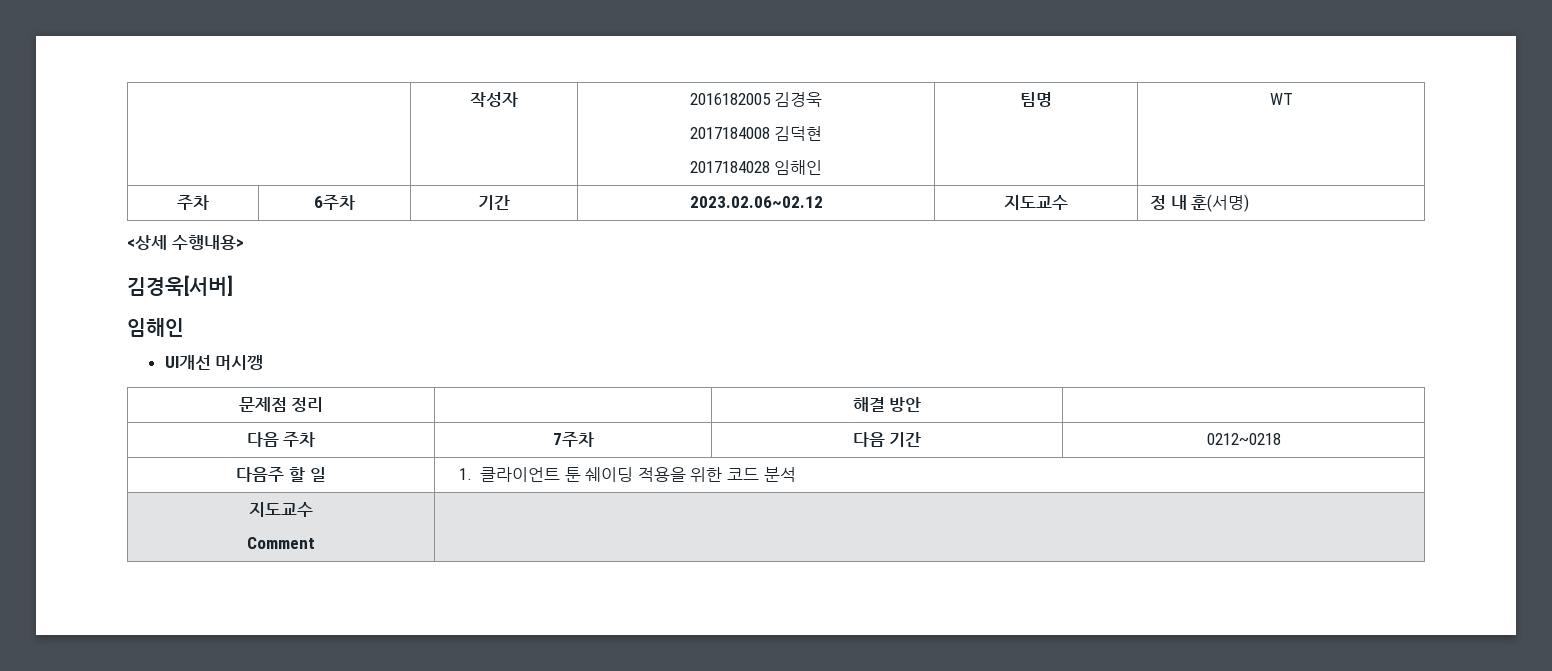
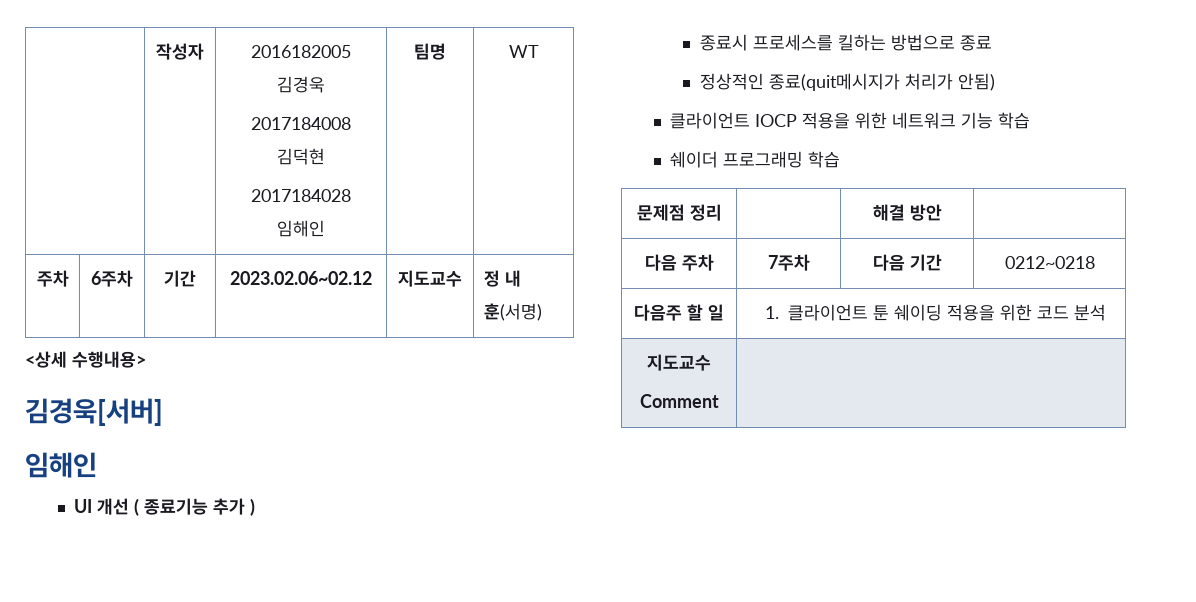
[164,355,264,370] UI개선 머시깽 -> [74,498,256,516] [699,34,992,51] [699,73,995,91] [670,112,1031,129] [670,151,841,168] UI 개선 ( 종료기능 추가 ) // 종료시 프로세스를 킬하는 방법으로 종료 // 정상적인 종료(quit메시지가 처리가 안됨) // 클라이언트 IOCP 적용을 위한 네트워크 기능 학습 // 쉐이더 프로그래밍 학습

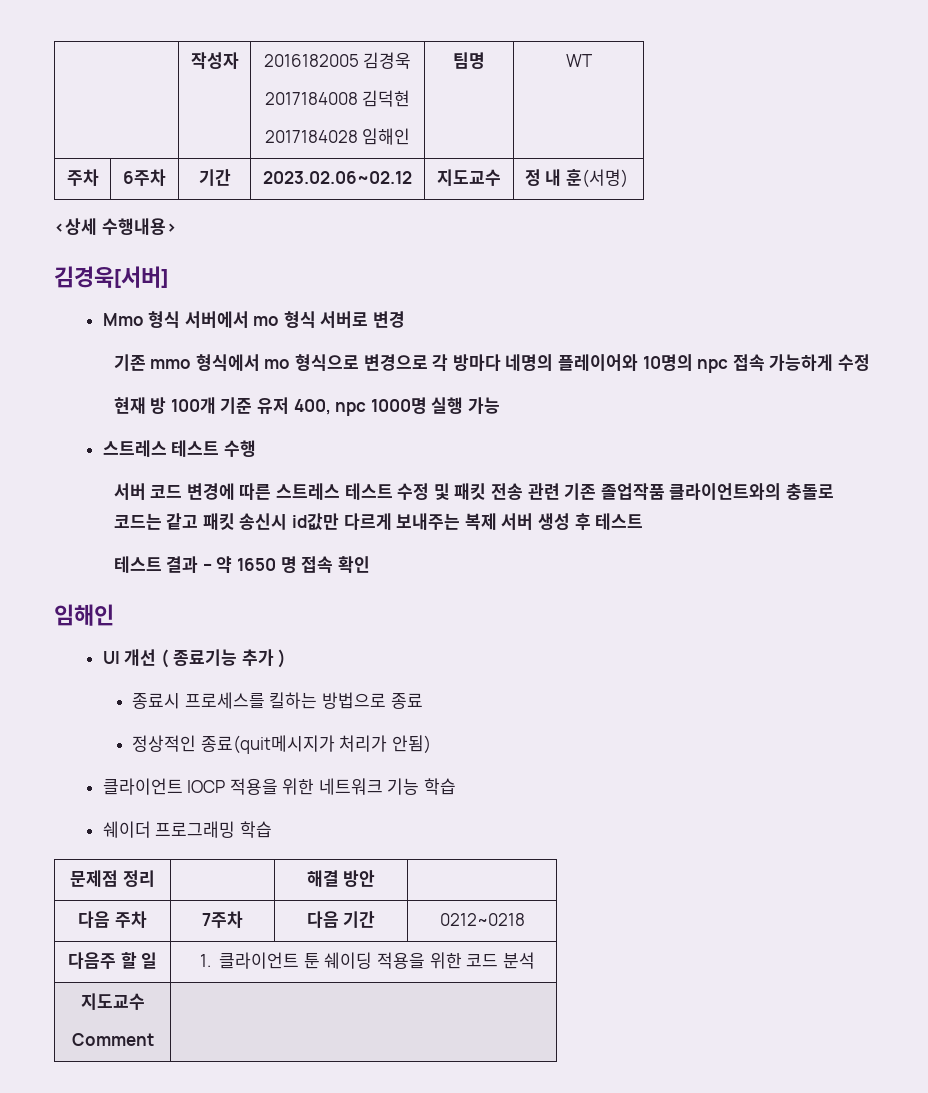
(163, 412) none -> [102,311,406,328] [113,354,870,373] [113,397,500,416] [102,440,256,457] [113,483,834,500] [113,513,644,530] [113,556,370,573] // Mmo 형식 서버에서 mo 형식 서버로 변경 // 기존 mmo 형식에서 mo 형식으로 변경으로 각 방마다 네명의 플레이어와 10명의 npc 접속 가능하게 수정 // 현재 방 100개 기준 유저 400, npc 1000명 실행 가능 // 스트레스 테스트 수행 // 서버 코드 변경에 따른 스트레스 테스트 수정 및 패킷 전송 관련 기존 졸업작품 클라이언트와의 충돌로 코드는 같고 패킷 송신시 id값만 다르게 보내주는 복제 서버 생성 후 테스트 // 테스트 결과 – 약 1650 명 접속 확인

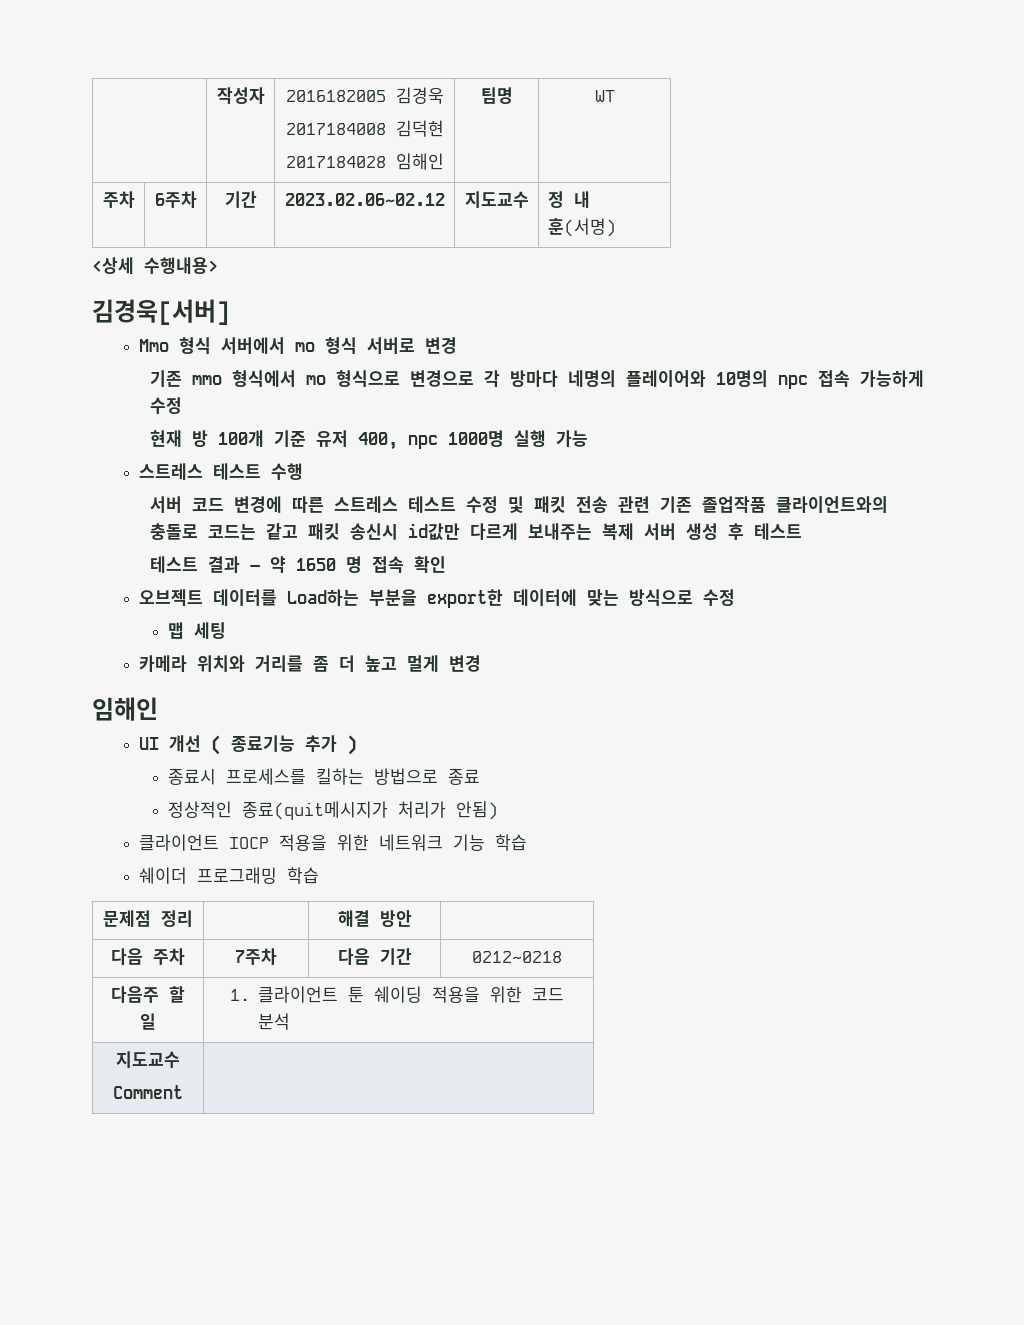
(370, 564) none -> [139,589,736,608] [168,622,227,639] [139,655,482,672] // 오브젝트 데이터를 Load하는 부분을 export한 데이터에 맞는 방식으로 수정 // 맵 세팅 // 카메라 위치와 거리를 좀 더 높고 멀게 변경

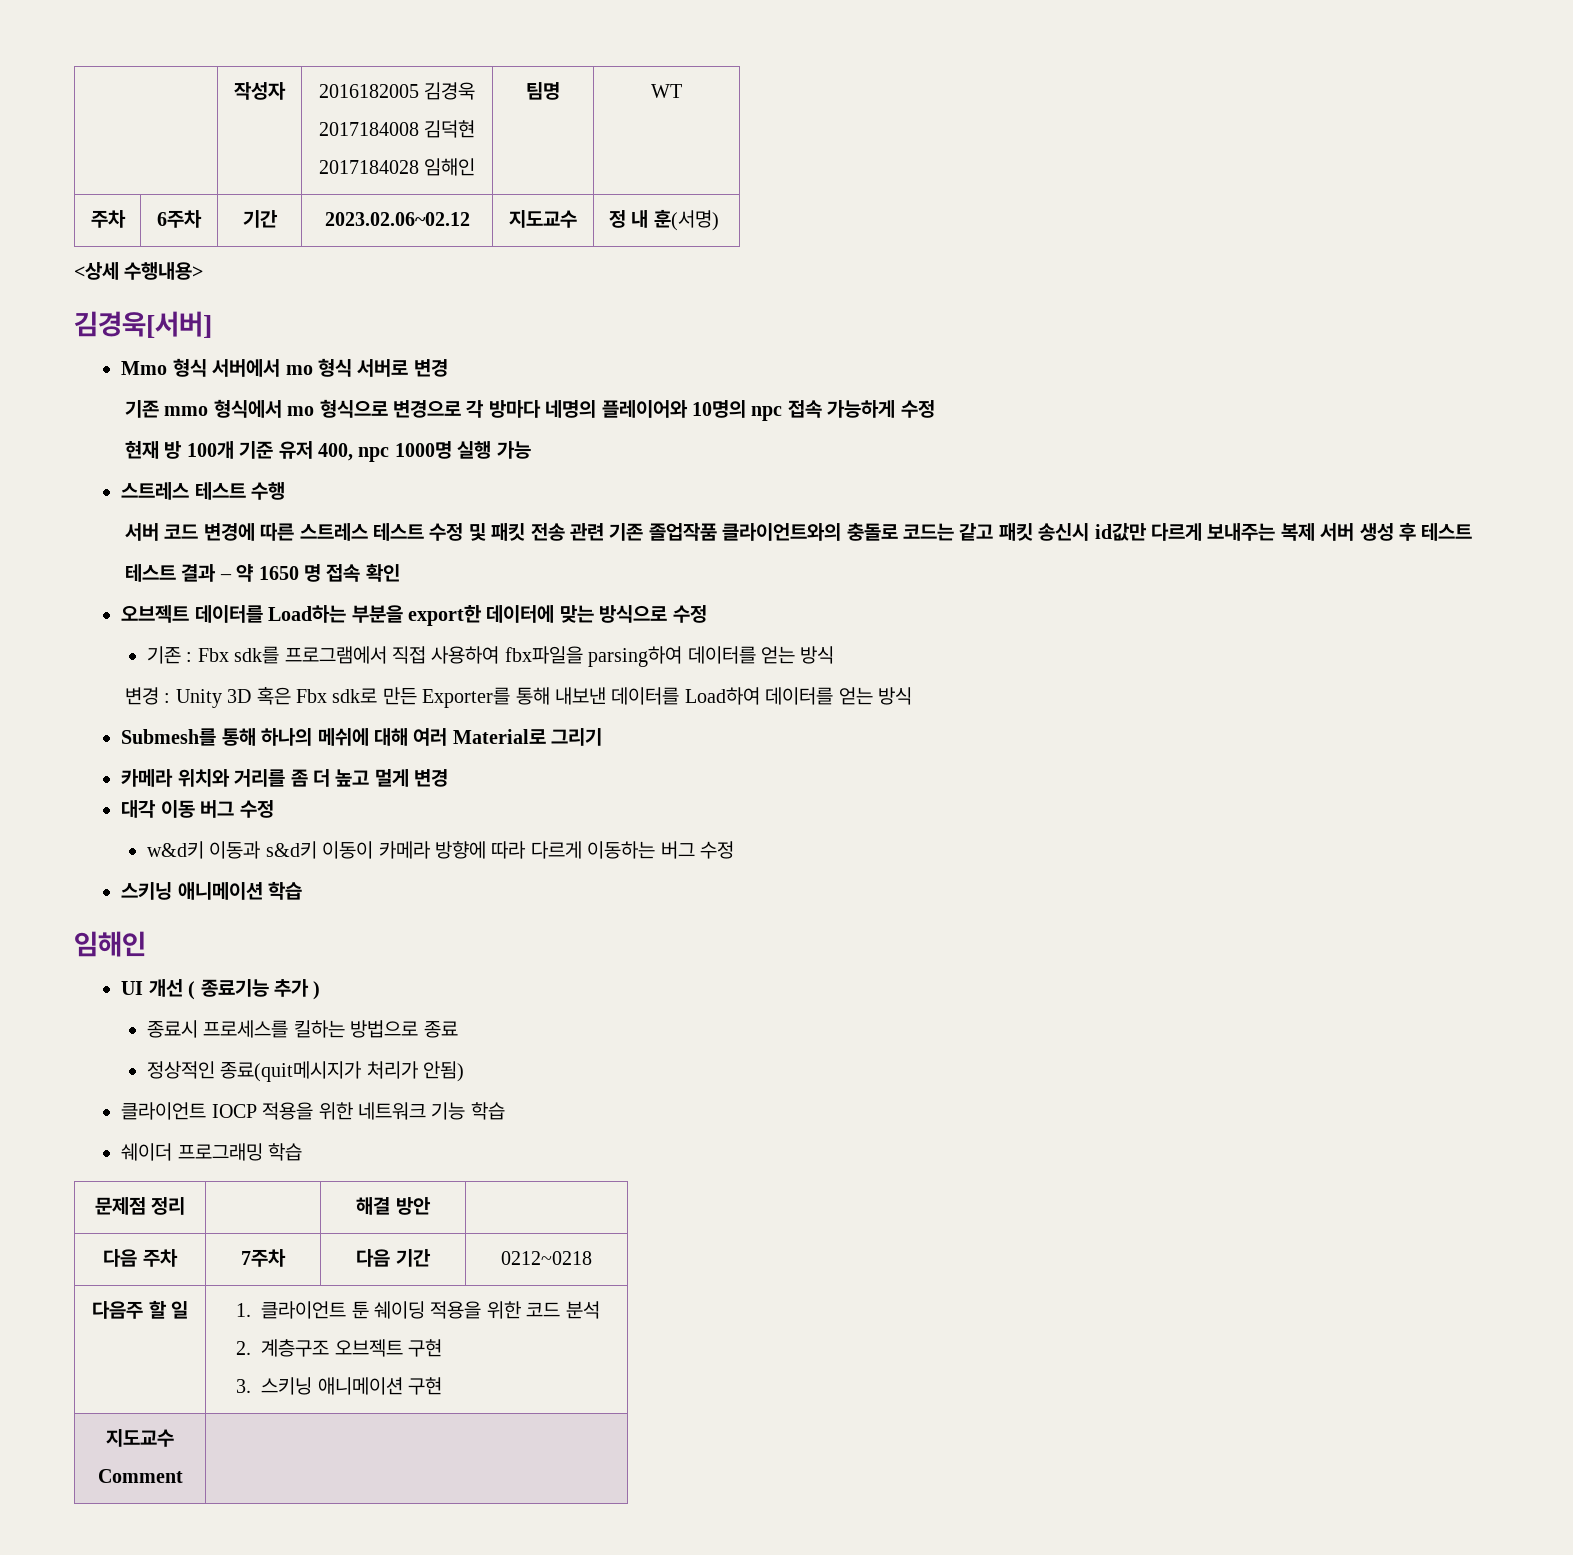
[168,622,227,639] 맵 세팅 -> [146,646,835,667] [124,686,912,708] [121,728,603,746] 기존 : Fbx sdk를 프로그램에서 직접 사용하여 fbx파일을 parsing하여 데이터를 얻는 방식 // 변경 : Unity 3D 혹은 Fbx sdk로 만든 Exporter를 통해 내보낸 데이터를 Load하여 데이터를 얻는 방식 // Submesh를 통해 하나의 메쉬에 대해 여러 Material로 그리기
(482, 663) none -> [121,800,274,818] [146,841,734,859] [121,881,303,900] // 대각 이동 버그 수정 // w&d키 이동과 s&d키 이동이 카메라 방향에 따라 다르게 이동하는 버그 수정 // 스키닝 애니메이션 학습
(291, 1021) none -> [236,1339,443,1357] [236,1377,443,1395] // 2. 계층구조 오브젝트 구현 // 3. 스키닝 애니메이션 구현

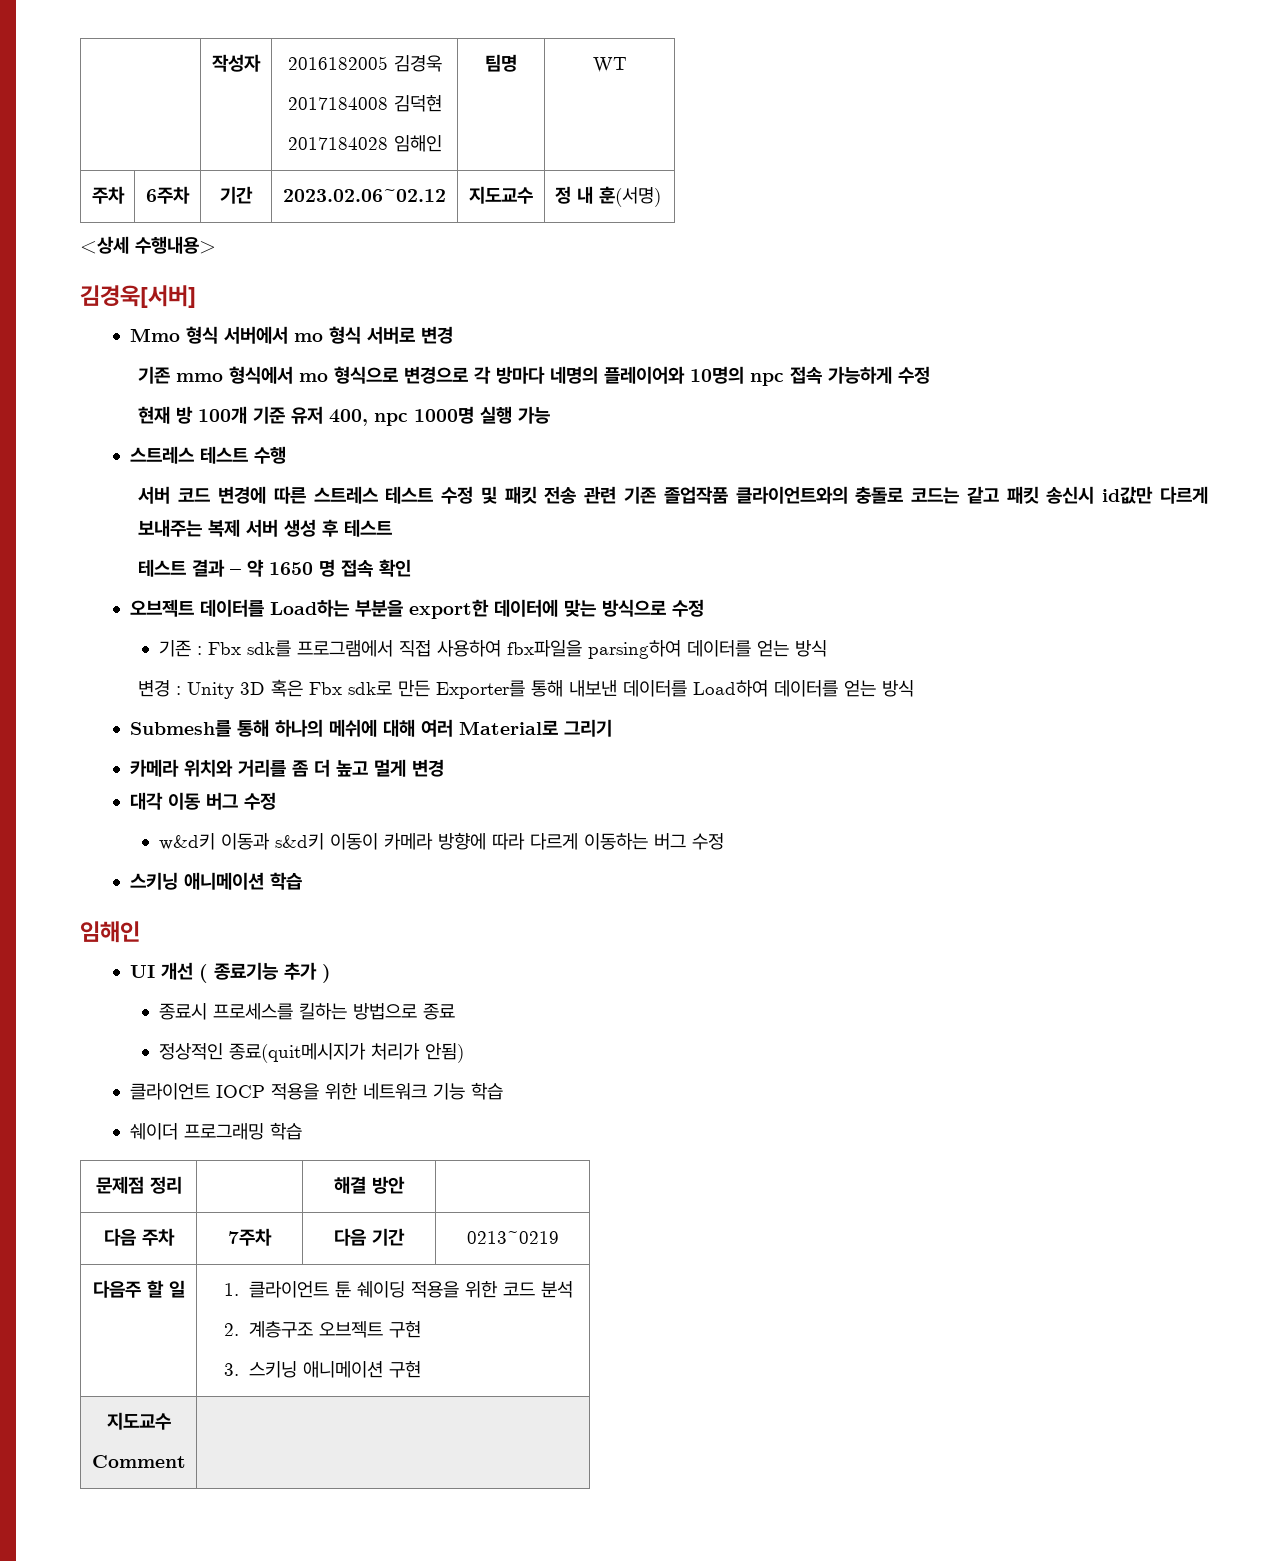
[501,1251,592,1265] 0212~0218 -> [466,1231,559,1244] 0213~0219

